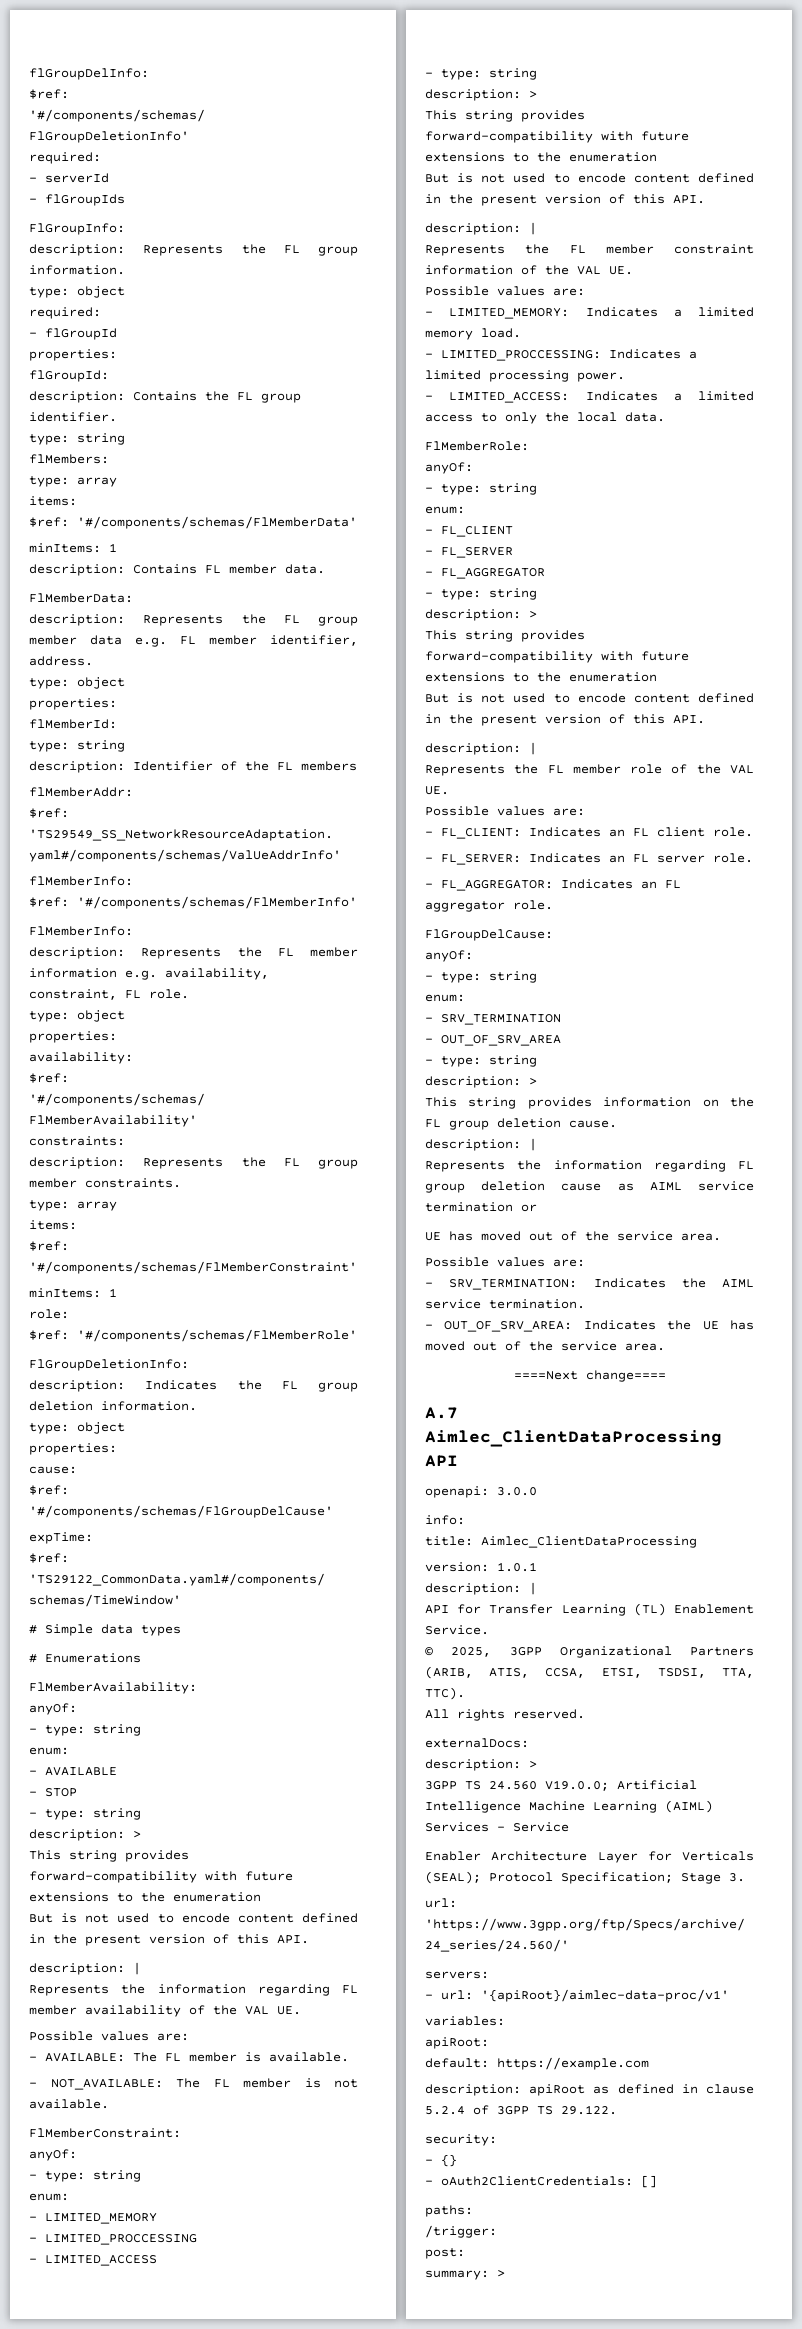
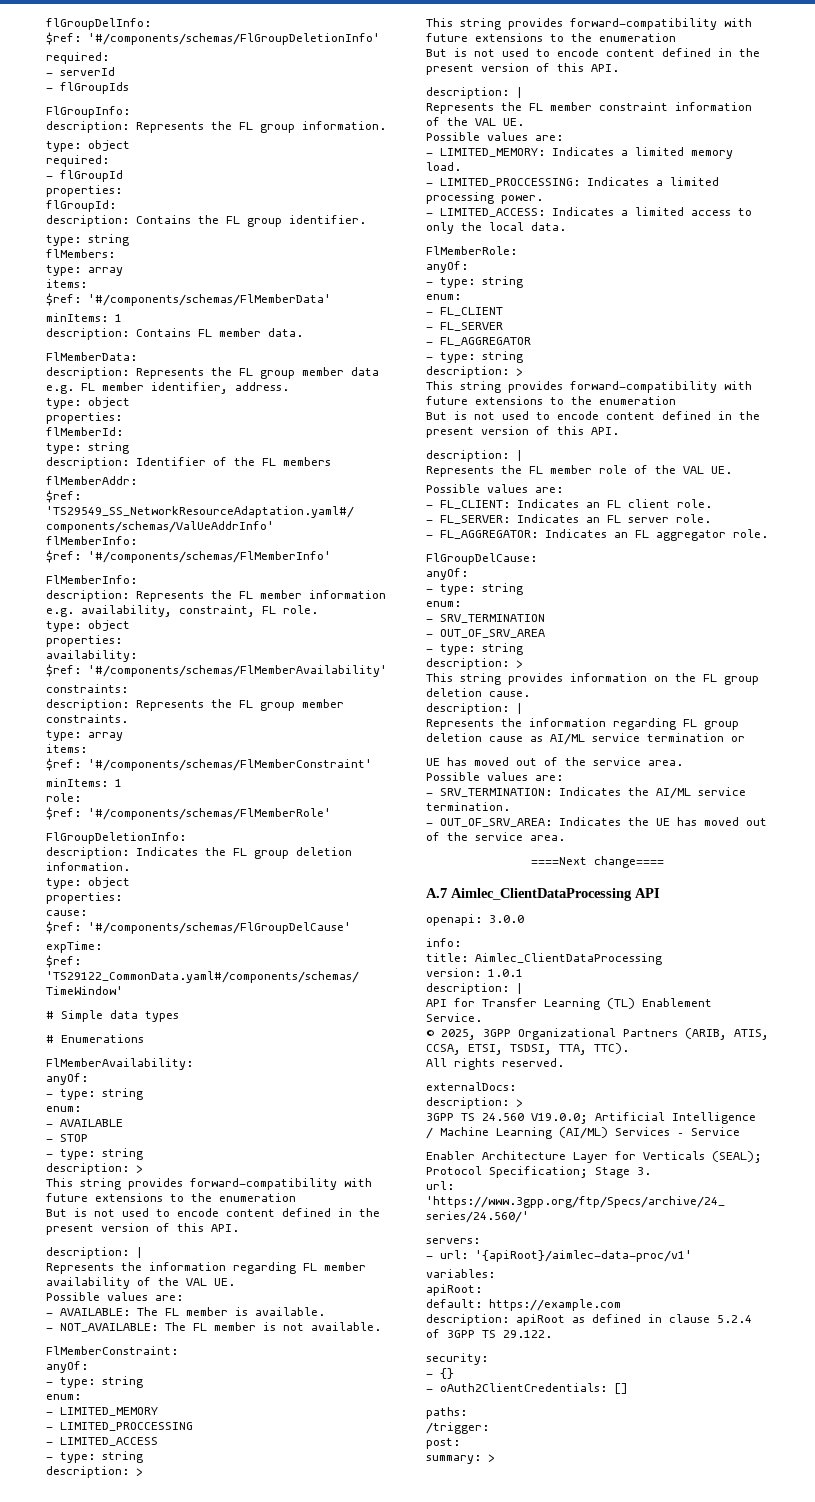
[649,1182,682,1191] AIML -> [550,733,585,745] AI/ML
[722,1279,754,1288] AIML -> [656,787,691,799] AI/ML
(521, 1807) none -> [426,1127,433,1139] /
[665,1800,713,1813] (AIML) -> [559,1127,608,1139] (AI/ML)

